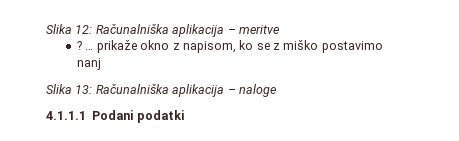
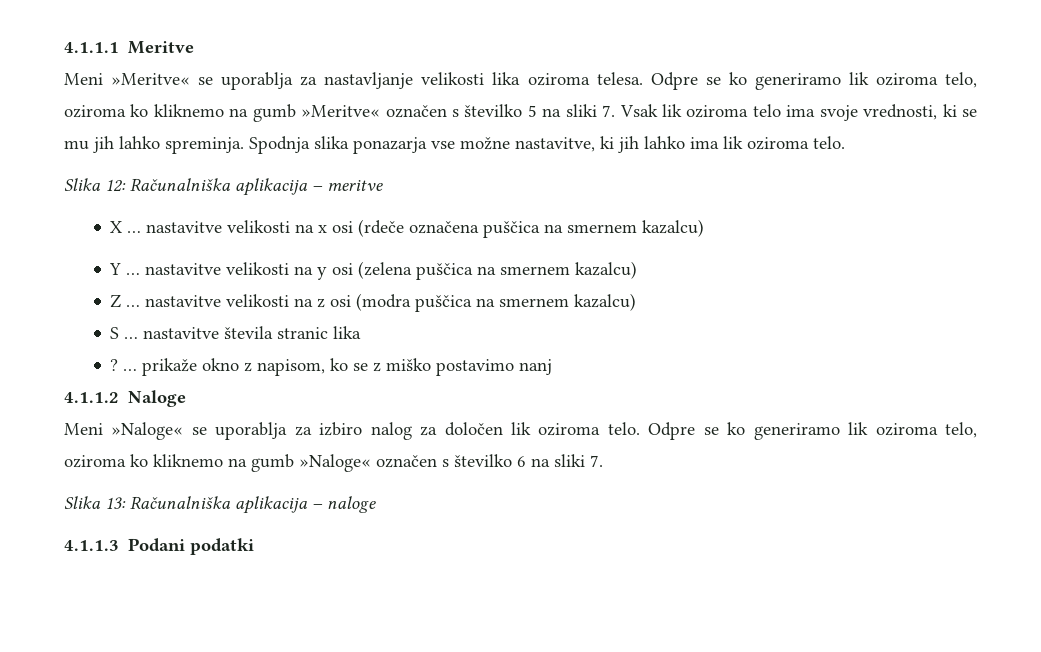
(46, 29) none -> [64,41,195,54] [64,72,977,90] [64,104,978,122] [64,136,845,154] 4.1.1.1 Meritve // Meni »Meritve« se uporablja za nastavljanje velikosti lika oziroma telesa. Odpre se ko generiramo lik oziroma telo, oziroma ko kliknemo na gumb »Meritve« označen s številko 5 na sliki 7. Vsak lik oziroma telo ima svoje vrednosti, ki se mu jih lahko spreminja. Spodnja slika ponazarja vse možne nastavitve, ki jih lahko ima lik oziroma telo. //
(280, 29) none -> [110,219,705,238] [109,261,638,280] [110,293,637,312] [110,326,362,339] // X … nastavitve velikosti na x osi (rdeče označena puščica na smernem kazalcu) // Y … nastavitve velikosti na y osi (zelena puščica na smernem kazalcu) // Z … nastavitve velikosti na z osi (modra puščica na smernem kazalcu) // S … nastavitve števila stranic lika
(102, 64) none -> [64,390,187,407] [64,422,978,440] [64,454,603,472] // 4.1.1.2 Naloge // Meni »Naloge« se uporablja za izbiro nalog za določen lik oziroma telo. Odpre se ko generiramo lik oziroma telo, oziroma ko kliknemo na gumb »Naloge« označen s številko 6 na sliki 7.
[46,111,86,120] 4.1.1.1 -> [64,540,119,551] 4.1.1.3

